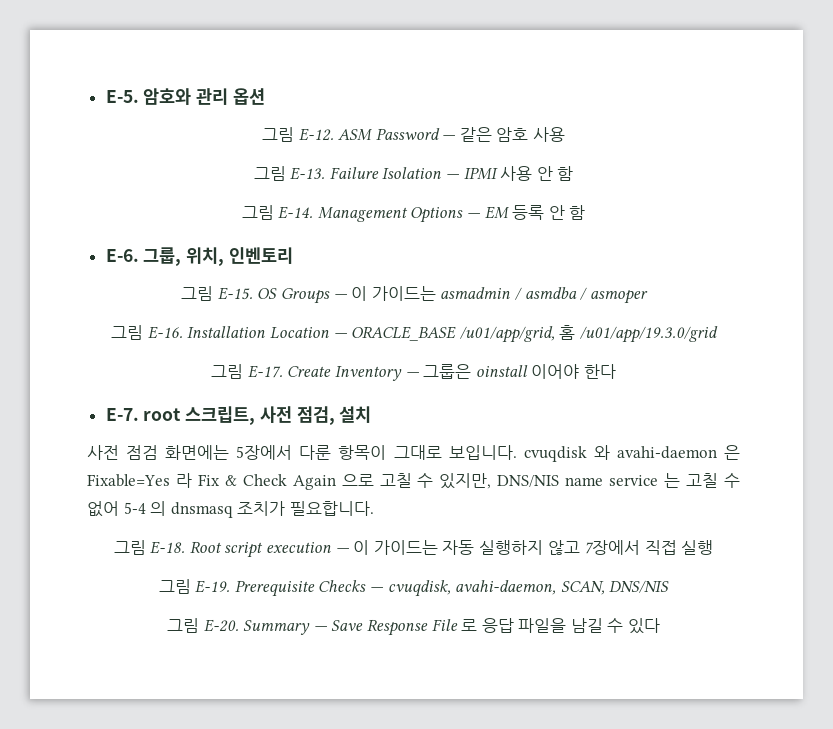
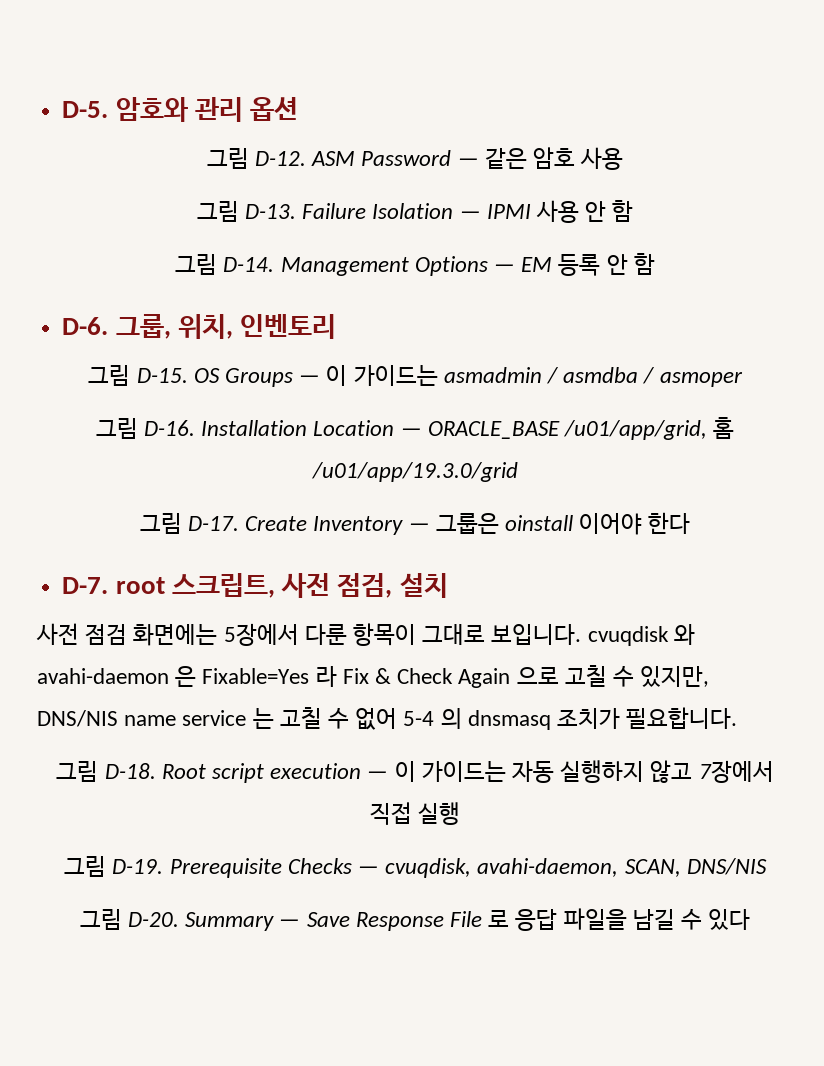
[105,90,139,103] E-5. -> [62,101,109,118] D-5.
[298,128,334,141] E-12. -> [254,151,306,166] D-12.
[290,167,326,180] E-13. -> [244,204,296,219] D-13.
[278,206,314,219] E-14. -> [223,257,275,272] D-14.
[105,249,139,262] E-6. -> [62,317,109,335] D-6.
[217,287,253,300] E-15. -> [136,368,188,383] D-15.
[147,326,183,339] E-16. -> [143,420,195,436] D-16.
[247,365,283,378] E-17. -> [187,516,239,531] D-17.
[105,408,139,421] E-7. -> [62,577,109,594] D-7.
[150,541,186,554] E-18. -> [104,763,156,779] D-18.
[195,580,231,593] E-19. -> [112,859,164,874] D-19.
[203,619,239,632] E-20. -> [127,912,179,927] D-20.

